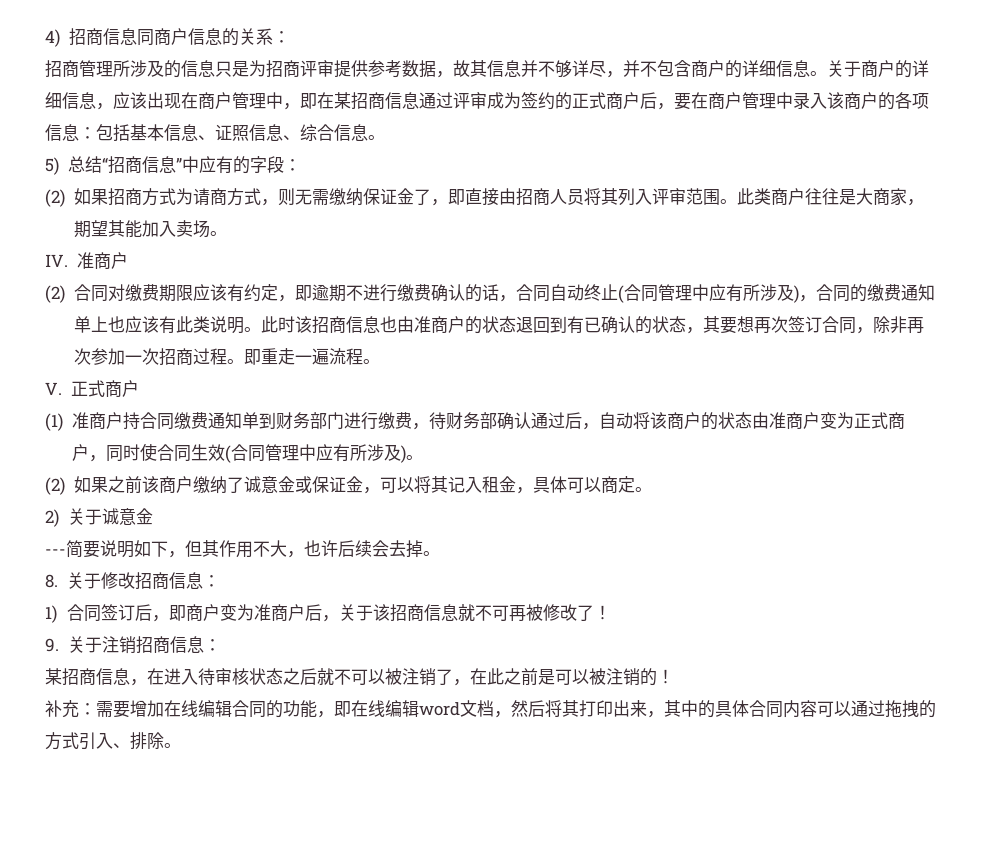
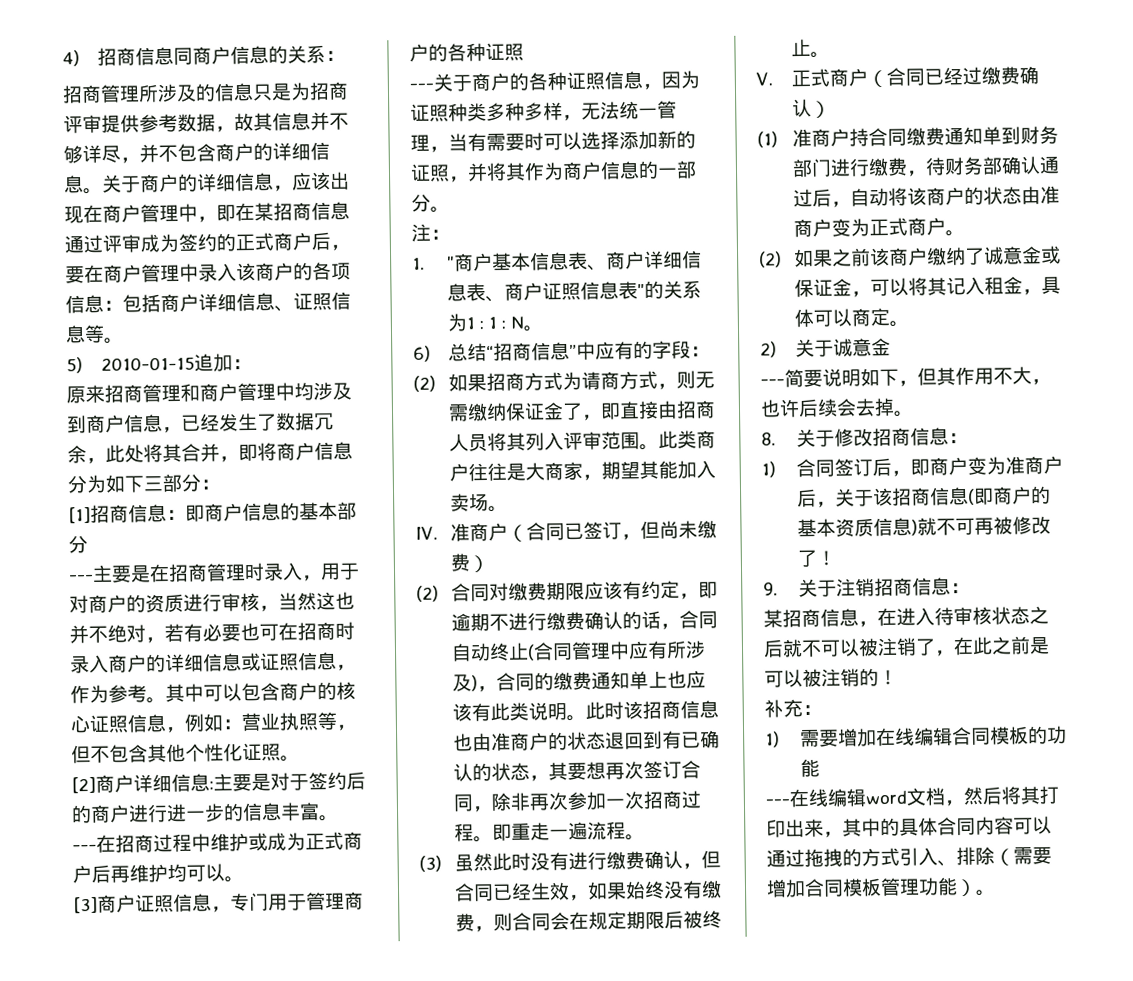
[130,124,164,141] 基本 -> [160,293,237,313] 商户详细
[283,124,385,142] [45,157,59,175] 、综合信息。 // 5) -> [84,324,124,344] [66,353,252,374] [66,381,352,404] [67,412,334,434] [67,441,353,465] [67,473,220,494] [68,501,357,524] [68,535,88,554] [69,562,360,583] [69,591,355,614] [69,621,355,644] [70,651,356,674] [70,681,356,704] [70,711,357,734] [71,742,300,764] [71,771,366,794] [71,802,339,824] [72,831,363,853] [72,863,244,884] [73,891,364,914] [409,42,524,62] [409,70,700,92] [410,100,677,122] [410,130,696,153] [410,160,697,183] [411,193,450,213] [411,223,450,242] [412,250,702,272] [446,280,702,303] [446,313,544,332] [413,345,431,362] 等。 // 5) 2010-01-15追加： // 原来招商管理和商户管理中均涉及到商户信息，已经发生了数据冗余，此处将其合并，即将商户信息分为如下三部分： // [1]招商信息：即商户信息的基本部分 // ---主要是在招商管理时录入，用于对商户的资质进行审核，当然这也并不绝对，若有必要也可在招商时录入商户的详细信息或证照信息，作为参考。其中可以包含商户的核心证照信息，例如：营业执照等，但不包含其他个性化证照。 // [2]商户详细信息:主要是对于签约后的商户进行进一步的信息丰富。 // ---在招商过程中维护或成为正式商户后再维护均可以。 // [3]商户证照信息，专门用于管理商户的各种证照 // ---关于商户的各种证照信息，因为证照种类多种多样，无法统一管理，当有需要时可以选择添加新的证照，并将其作为商户信息的一部分。 // 注： // 1. "商户基本信息表、商户详细信息表、商户证照信息表"的关系为1 : 1 : N。 // 6)
(128, 260) none -> [506,520,717,542] [449,553,490,573] （合同已签订，但尚未缴费）
[45,380,139,397] V.正式商户 -> [419,850,721,872] [453,880,722,902] [454,910,722,933] [790,38,830,58] [756,66,1039,88] [791,98,831,118] (3)虽然此时没有进行缴费确认，但合同已经生效，如果始终没有缴费，则合同会在规定期限后被终止。 // V.正式商户（合同已经过缴费确认）
[88,443,406,463] ，同时使合同生效(合同管理中应有所涉及) -> (946, 226) none
(459, 612) none -> [967,485,1051,505] [796,517,918,538] (即商户的基本资质信息)
(96, 709) none -> [765,731,780,748] // 1)
(266, 709) none -> [989,726,1029,745] 模板
[317,701,351,718] ，即 -> [765,798,790,806] // ---
(164, 740) none -> [994,846,1052,866] [766,877,977,898] （需要增加合同模板管理功能）

